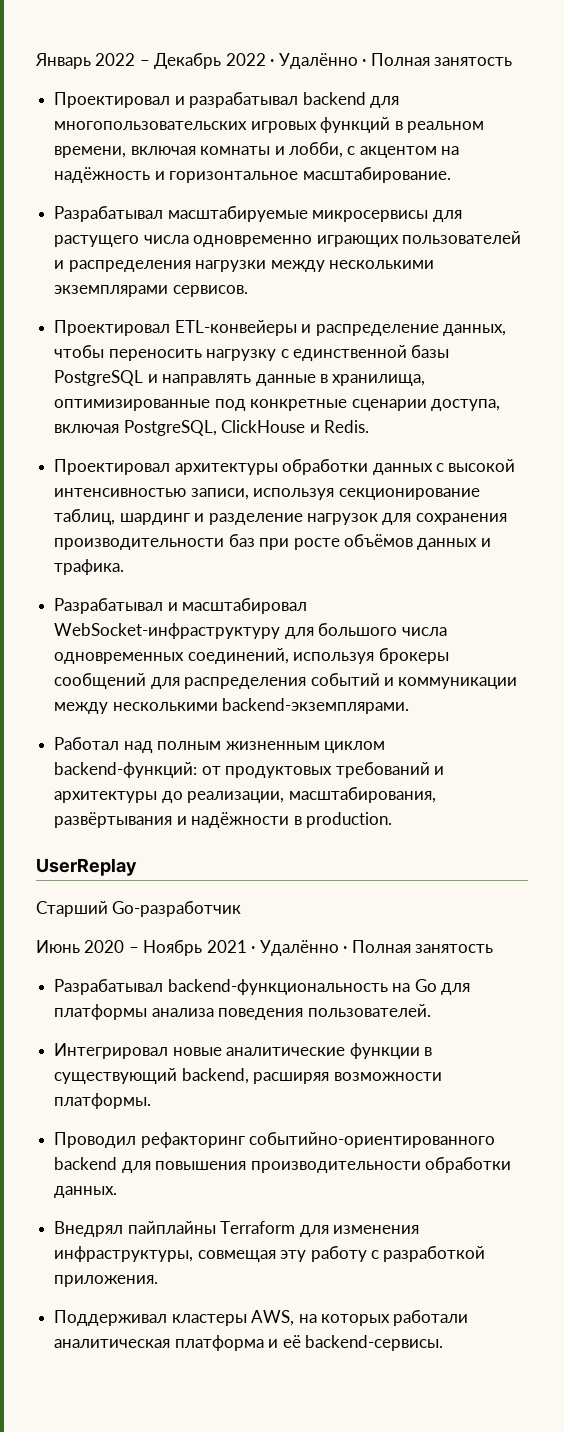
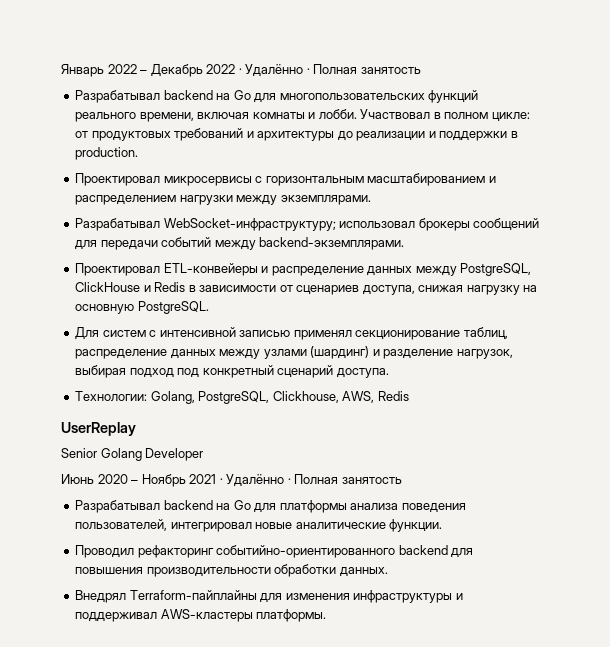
[54,92,399,108] [54,117,484,133] [54,142,460,158] [54,167,451,183] [54,206,462,222] [54,231,521,247] [54,260,434,272] [54,285,248,297] [54,320,506,336] [54,345,450,361] [54,370,426,386] [54,399,500,411] [54,420,369,436] [54,459,516,475] [54,488,480,500] [54,509,507,525] [54,534,491,550] [54,559,125,575] [54,598,308,614] [54,623,447,639] [54,648,449,664] [54,673,518,689] [54,698,410,714] [54,737,385,753] [54,762,198,778] Проектировал и разрабатывал backend для многопользовательских игровых функций в реальном времени, включая комнаты и лобби, с акцентом на надёжность и горизонтальное масштабирование. // Разрабатывал масштабируемые микросервисы для растущего числа одновременно играющих пользователей и распределения нагрузки между несколькими экземплярами сервисов. // Проектировал ETL-конвейеры и распределение данных, чтобы переносить нагрузку с единственной базы PostgreSQL и направлять данные в хранилища, оптимизированные под конкретные сценарии доступа, включая PostgreSQL, ClickHouse и Redis. // Проектировал архитектуры обработки данных с высокой интенсивностью записи, используя секционирование таблиц, шардинг и разделение нагрузок для сохранения производительности баз при росте объёмов данных и трафика. // Разрабатывал и масштабировал WebSocket-инфраструктуру для большого числа одновременных соединений, используя брокеры сообщений для распределения событий и коммуникации между несколькими backend-экземплярами. // Работал над полным жизненным циклом backend-функций: -> [75,90,479,103] [75,109,530,122] Разрабатывал backend на Go для многопользовательских функций реального времени, включая комнаты и лобби. Участвовал в полном цикле:
[187,787,436,803] [54,812,392,828] [36,858,137,876] [36,901,242,917] реализации, масштабирования, развёртывания и надёжности в production. // UserReplay // Старший Go-разработчик -> [356,131,518,141] [75,147,139,160] [75,173,496,186] [75,195,371,205] [75,218,540,231] [75,237,405,250] [75,263,532,276] [75,282,538,295] [75,301,209,314] [75,327,508,340] [75,346,513,359] [75,365,389,378] [75,391,409,404] [61,422,136,436] [61,448,204,461] реализации и поддержки в production. // Проектировал микросервисы с горизонтальным масштабированием и распределением нагрузки между экземплярами. // Разрабатывал WebSocket-инфраструктуру; использовал брокеры сообщений для передачи событий между backend-экземплярами. // Проектировал ETL-конвейеры и распределение данных между PostgreSQL, ClickHouse и Redis в зависимости от сценариев доступа, снижая нагрузку на основную PostgreSQL. // Для систем с интенсивной записью применял секционирование таблиц, распределение данных между узлами (шардинг) и разделение нагрузок, выбирая подход под конкретный сценарий доступа. // Технологии: Golang, PostgreSQL, Clickhouse, AWS, Redis // UserReplay // Senior Golang Developer
[167,979,388,995] backend-функциональность -> [163,500,213,510] backend
[307,1004,431,1017] [54,1043,432,1059] [54,1068,442,1084] [54,1093,152,1109] пользователей. // Интегрировал новые аналитические функции в существующий backend, расширяя возможности платформы. -> [75,519,443,532] пользователей, интегрировал новые аналитические функции.
[127,1221,419,1237] [54,1246,486,1262] [54,1275,159,1287] [54,1310,469,1326] [54,1335,443,1351] пайплайны Terraform для изменения инфраструктуры, совмещая эту работу с разработкой приложения. // Поддерживал кластеры AWS, на которых работали аналитическая платформа и её backend-сервисы. -> [129,590,463,603] [75,609,327,622] Terraform-пайплайны для изменения инфраструктуры и поддерживал AWS-кластеры платформы.

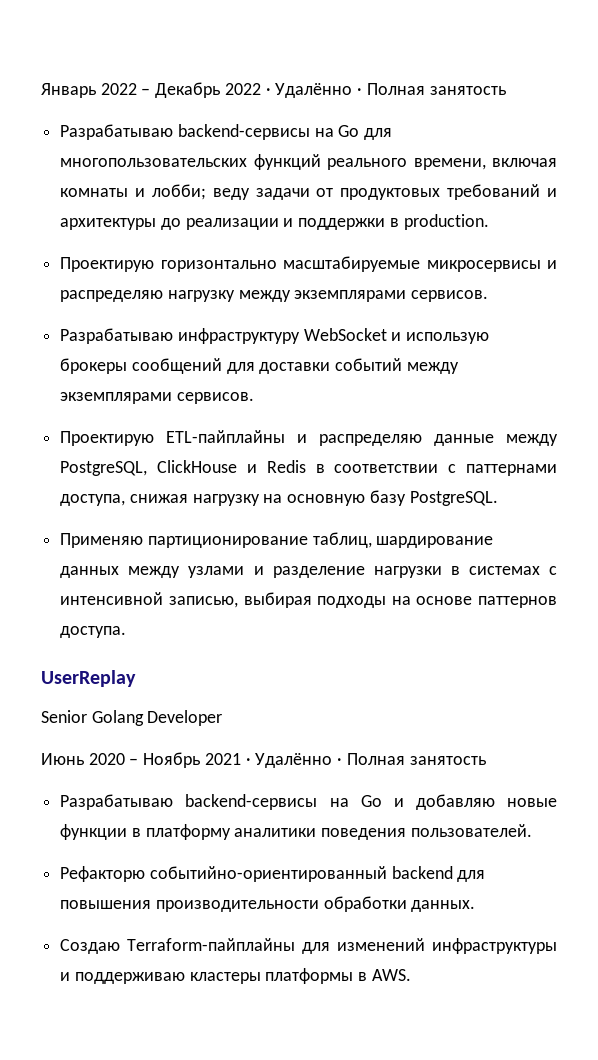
[75,90,213,103] Разрабатывал backend -> [60,124,310,140] Разрабатываю backend-сервисы
[318,109,530,122] лобби. Участвовал в полном цикле: -> [151,184,310,200] лобби; веду задачи
[75,173,496,186] [75,195,371,205] [75,218,416,231] Проектировал микросервисы с горизонтальным масштабированием и распределением нагрузки между экземплярами. // Разрабатывал WebSocket-инфраструктуру; использовал -> [60,256,557,272] [60,290,489,302] [60,328,490,344] Проектирую горизонтально масштабируемые микросервисы и распределяю нагрузку между экземплярами сервисов. // Разрабатываю инфраструктуру WebSocket и использую
[100,240,158,250] передачи -> [259,362,331,374] доставки
[259,237,405,250] [75,263,413,276] backend-экземплярами. // Проектировал ETL-конвейеры и распределение данных -> [60,392,254,404] [60,430,495,446] экземплярами сервисов. // Проектирую ETL-пайплайны и распределяю данные
[199,285,360,295] зависимости от сценариев -> [334,464,557,476] соответствии с паттернами
(135, 309) none -> [369,490,406,506] базу
[75,327,508,340] [75,349,168,359] Для систем с интенсивной записью применял секционирование таблиц, распределение -> [60,532,494,548] Применяю партиционирование таблиц, шардирование
[310,346,370,359] (шардинг) -> (245, 572) none
[456,349,513,359] [75,365,389,378] [75,391,409,404] нагрузок, выбирая подход под конкретный сценарий доступа. // Технологии: Golang, PostgreSQL, Clickhouse, AWS, Redis -> [373,566,557,578] [60,592,557,608] [60,626,127,638] нагрузки в системах с интенсивной записью, выбирая подходы на основе паттернов доступа.
[75,500,466,513] [75,519,443,532] [75,545,396,558] Разрабатывал backend на Go для платформы анализа поведения пользователей, интегрировал новые аналитические функции. // Проводил рефакторинг событийно-ориентированного -> [60,794,557,810] [60,824,532,840] [60,866,387,882] Разрабатываю backend-сервисы на Go и добавляю новые функции в платформу аналитики поведения пользователей. // Рефакторю событийно-ориентированный
[75,590,127,603] Внедрял -> [60,939,121,954] Создаю
[285,593,350,600] изменения -> [337,938,426,951] изменений
[75,609,327,622] поддерживал AWS-кластеры платформы. -> [74,968,411,984] поддерживаю кластеры платформы в AWS.

